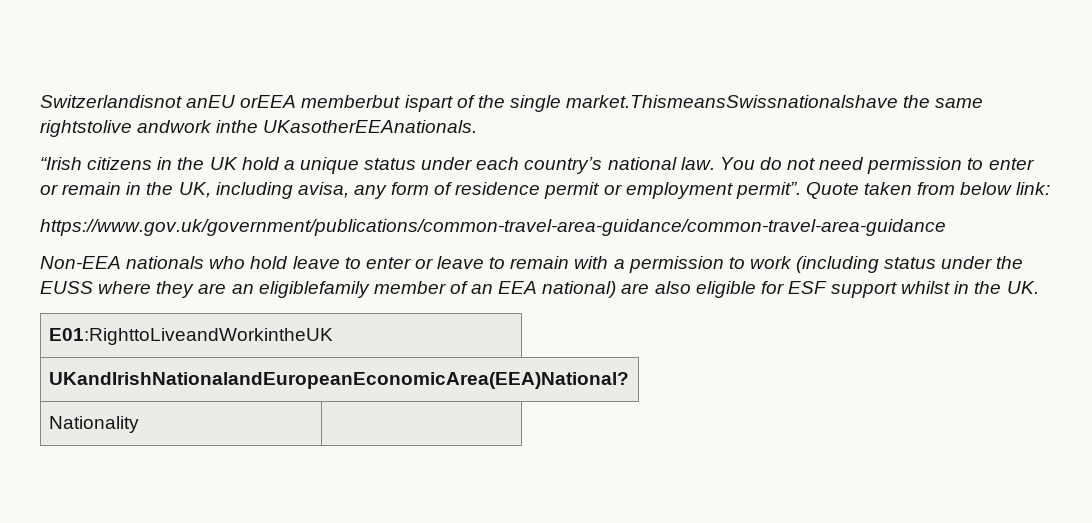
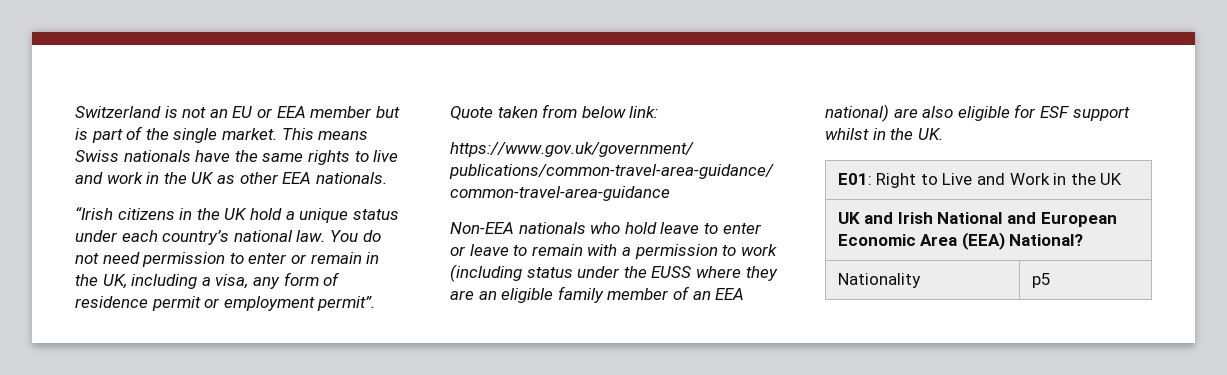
[40,95,984,112] [40,120,478,137] Switzerlandisnot anEU orEEA memberbut ispart of the single market.ThismeansSwissnationalshave the same rightstolive andwork inthe UKasotherEEAnationals. -> [75,106,400,118] [75,126,369,143] [75,150,399,165] [75,172,387,184] Switzerland is not an EU or EEA member but is part of the single market. This means Swiss nationals have the same rights to live and work in the UK as other EEA nationals.
[297,182,349,198] avisa, -> [201,274,249,289] a visa,
[258,281,370,298] eligiblefamily -> [501,286,604,303] eligible family
[48,328,333,345] [48,372,629,389] E01:RighttoLiveandWorkintheUK // UKandIrishNationalandEuropeanEconomicArea(EEA)National? -> [837,173,1123,188] [837,212,1117,227] [837,232,1084,250] E01: Right to Live and Work in the UK // UK and Irish National and European Economic Area (EEA) National?
(139, 424) none -> [1031,273,1051,288] p5

